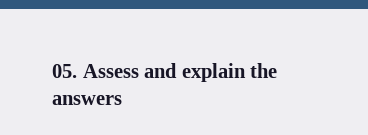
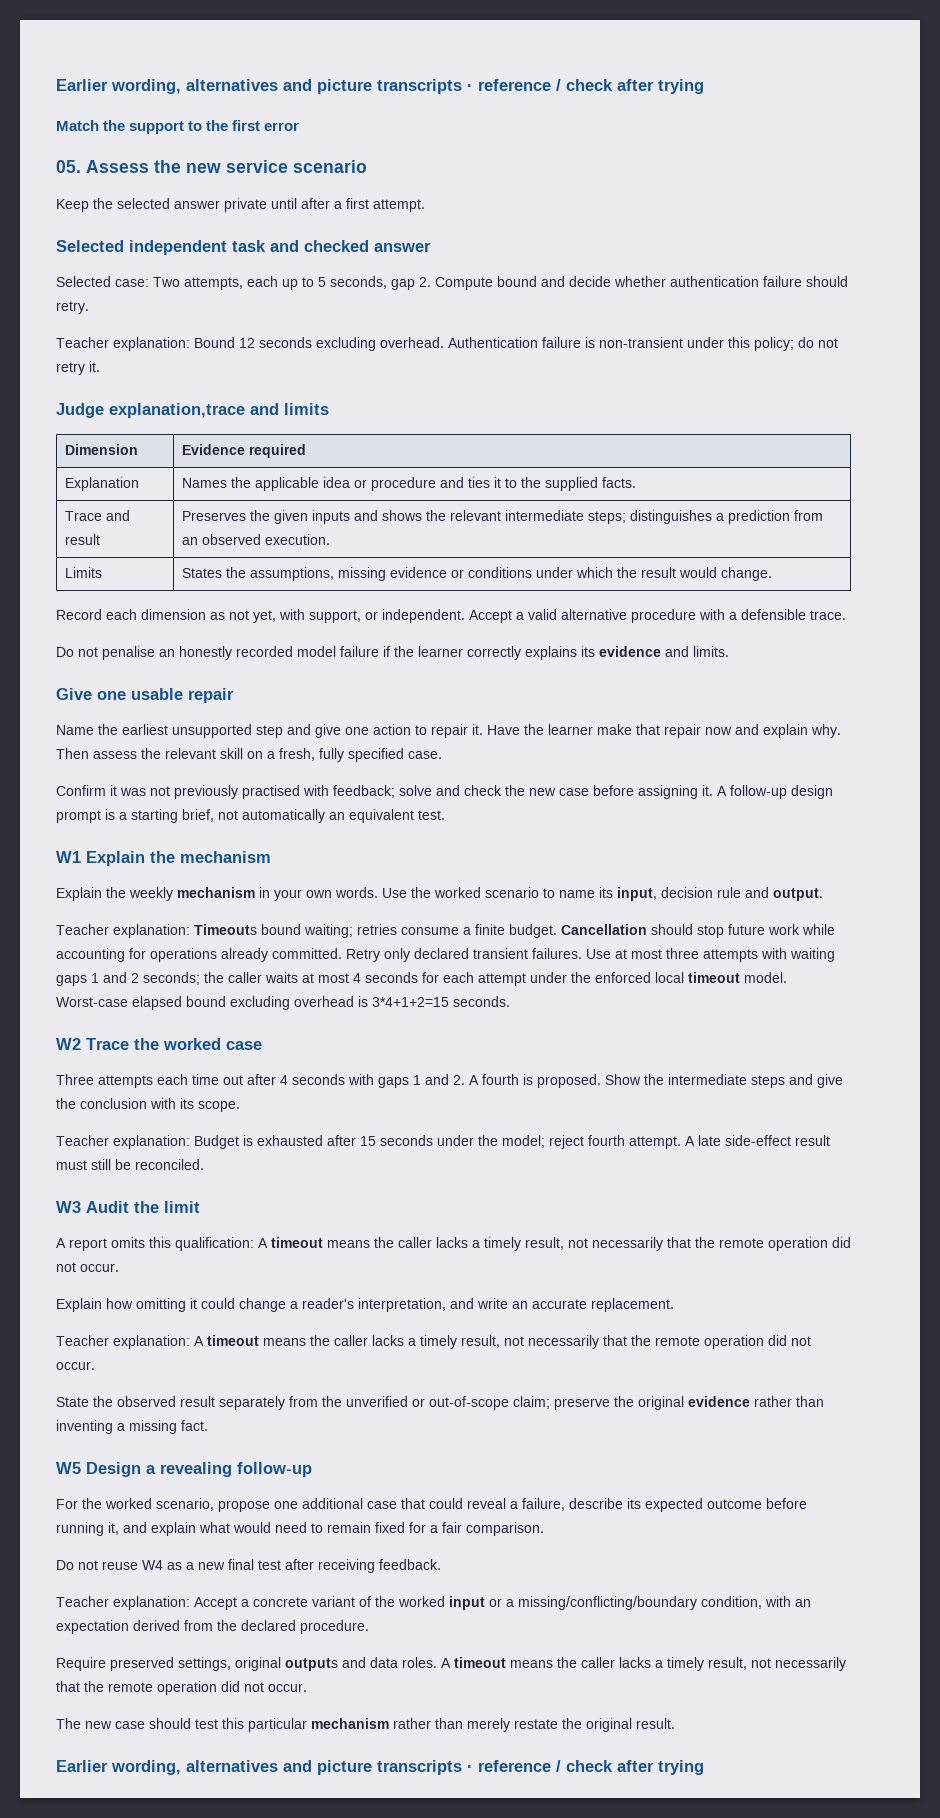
[52,63,278,82] [52,95,122,105] 05. Assess and explain the answers -> [56,79,704,94] [56,120,300,134] [56,160,367,173] [56,198,425,212] [56,240,431,255] [56,276,848,290] [56,301,89,314] [56,337,838,351] [56,361,100,375] [56,403,329,418] [64,444,138,455] [181,444,306,458] [64,477,139,491] [181,477,636,491] [64,510,130,521] [64,534,100,545] [181,510,823,524] [181,534,330,545] [64,567,102,578] [181,567,772,581] [56,609,846,623] [56,646,729,660] [56,688,234,703] [56,724,841,738] [56,748,442,762] [56,785,833,799] [56,809,445,823] [56,851,271,866] [56,887,823,901] [56,924,835,938] [56,948,835,962] [56,972,787,986] [56,996,510,1010] [56,1038,262,1050] [56,1074,843,1088] [56,1098,240,1112] [56,1135,830,1149] [56,1159,204,1170] [56,1201,200,1213] [56,1237,851,1251] [56,1262,119,1272] [56,1298,674,1312] [56,1335,811,1349] [56,1361,95,1370] [56,1396,824,1410] [56,1420,208,1434] [56,1462,312,1477] [56,1498,807,1512] [56,1522,544,1536] [56,1559,441,1573] [56,1596,811,1610] [56,1620,369,1634] [56,1657,846,1671] [56,1681,307,1695] [56,1718,675,1732] [56,1760,704,1775] Earlier wording, alternatives and picture transcripts · reference / check after trying // Match the support to the first error // 05. Assess the new service scenario // Keep the selected answer private until after a first attempt. // Selected independent task and checked answer // Selected case: Two attempts, each up to 5 seconds, gap 2. Compute bound and decide whether authentication failure should retry. // Teacher explanation: Bound 12 seconds excluding overhead. Authentication failure is non-transient under this policy; do not retry it. // Judge explanation,trace and limits // Dimension | Evidence required // Explanation | Names the applicable idea or procedure and ties it to the supplied facts. // Trace and result | Preserves the given inputs and shows the relevant intermediate steps; distinguishes a prediction from an observed execution. // Limits | States the assumptions, missing evidence or conditions under which the result would change. // Record each dimension as not yet, with support, or independent. Accept a valid alternative procedure with a defensible trace. // Do not penalise an honestly recorded model failure if the learner correctly explains its evidence and limits. // Give one usable repair // Name the earliest unsupported step and give one action to repair it. Have the learner make that repair now and explain why. Then assess the relevant skill on a fresh, fully specified case. // Confirm it was not previously practised with feedback; solve and check the new case before assigning it. A follow-up design prompt is a starting brief, not automatically an equivalent test. // W1 Explain the mechanism // Explain the weekly mechanism in your own words. Use the worked scenario to name its input, decision rule and output. // Teacher explanation: Timeouts bound waiting; retries consume a finite budget. Cancellation should stop future work while accounting for operations already committed. Retry only declared transient failures. Use at most three attempts with waiting gaps 1 and 2 seconds; the caller waits at most 4 seconds for each attempt under the enforced local timeout model. Worst-case elapsed bound excluding overhead is 3*4+1+2=15 seconds. // W2 Trace the worked case // Three attempts each time out after 4 seconds with gaps 1 and 2. A fourth is proposed. Show the intermediate steps and give the conclusion with its scope. // Teacher explanation: Budget is exhausted after 15 seconds under the model; reject fourth attempt. A late side-effect result must still be reconciled. // W3 Audit the limit // A report omits this qualification: A timeout means the caller lacks a timely result, not necessarily that the remote operation did not occur. // Explain how omitting it could change a reader's interpretation, and write an accurate replacement. // Teacher explanation: A timeout means the caller lacks a timely result, not necessarily that the remote operation did not occur. // State the observed result separately from the unverified or out-of-scope claim; preserve the original evidence rather than inventing a missing fact. // W5 Design a revealing follow-up // For the worked scenario, propose one additional case that could reveal a failure, describe its expected outcome before running it, and explain what would need to remain fixed for a fair comparison. // Do not reuse W4 as a new final test after receiving feedback. // Teacher explanation: Accept a concrete variant of the worked input or a missing/conflicting/boundary condition, with an expectation derived from the declared procedure. // Require preserved settings, original outputs and data roles. A timeout means the caller lacks a timely result, not necessarily that the remote operation did not occur. // The new case should test this particular mechanism rather than merely restate the original result. // Earlier wording, alternatives and picture transcripts · reference / check after trying

